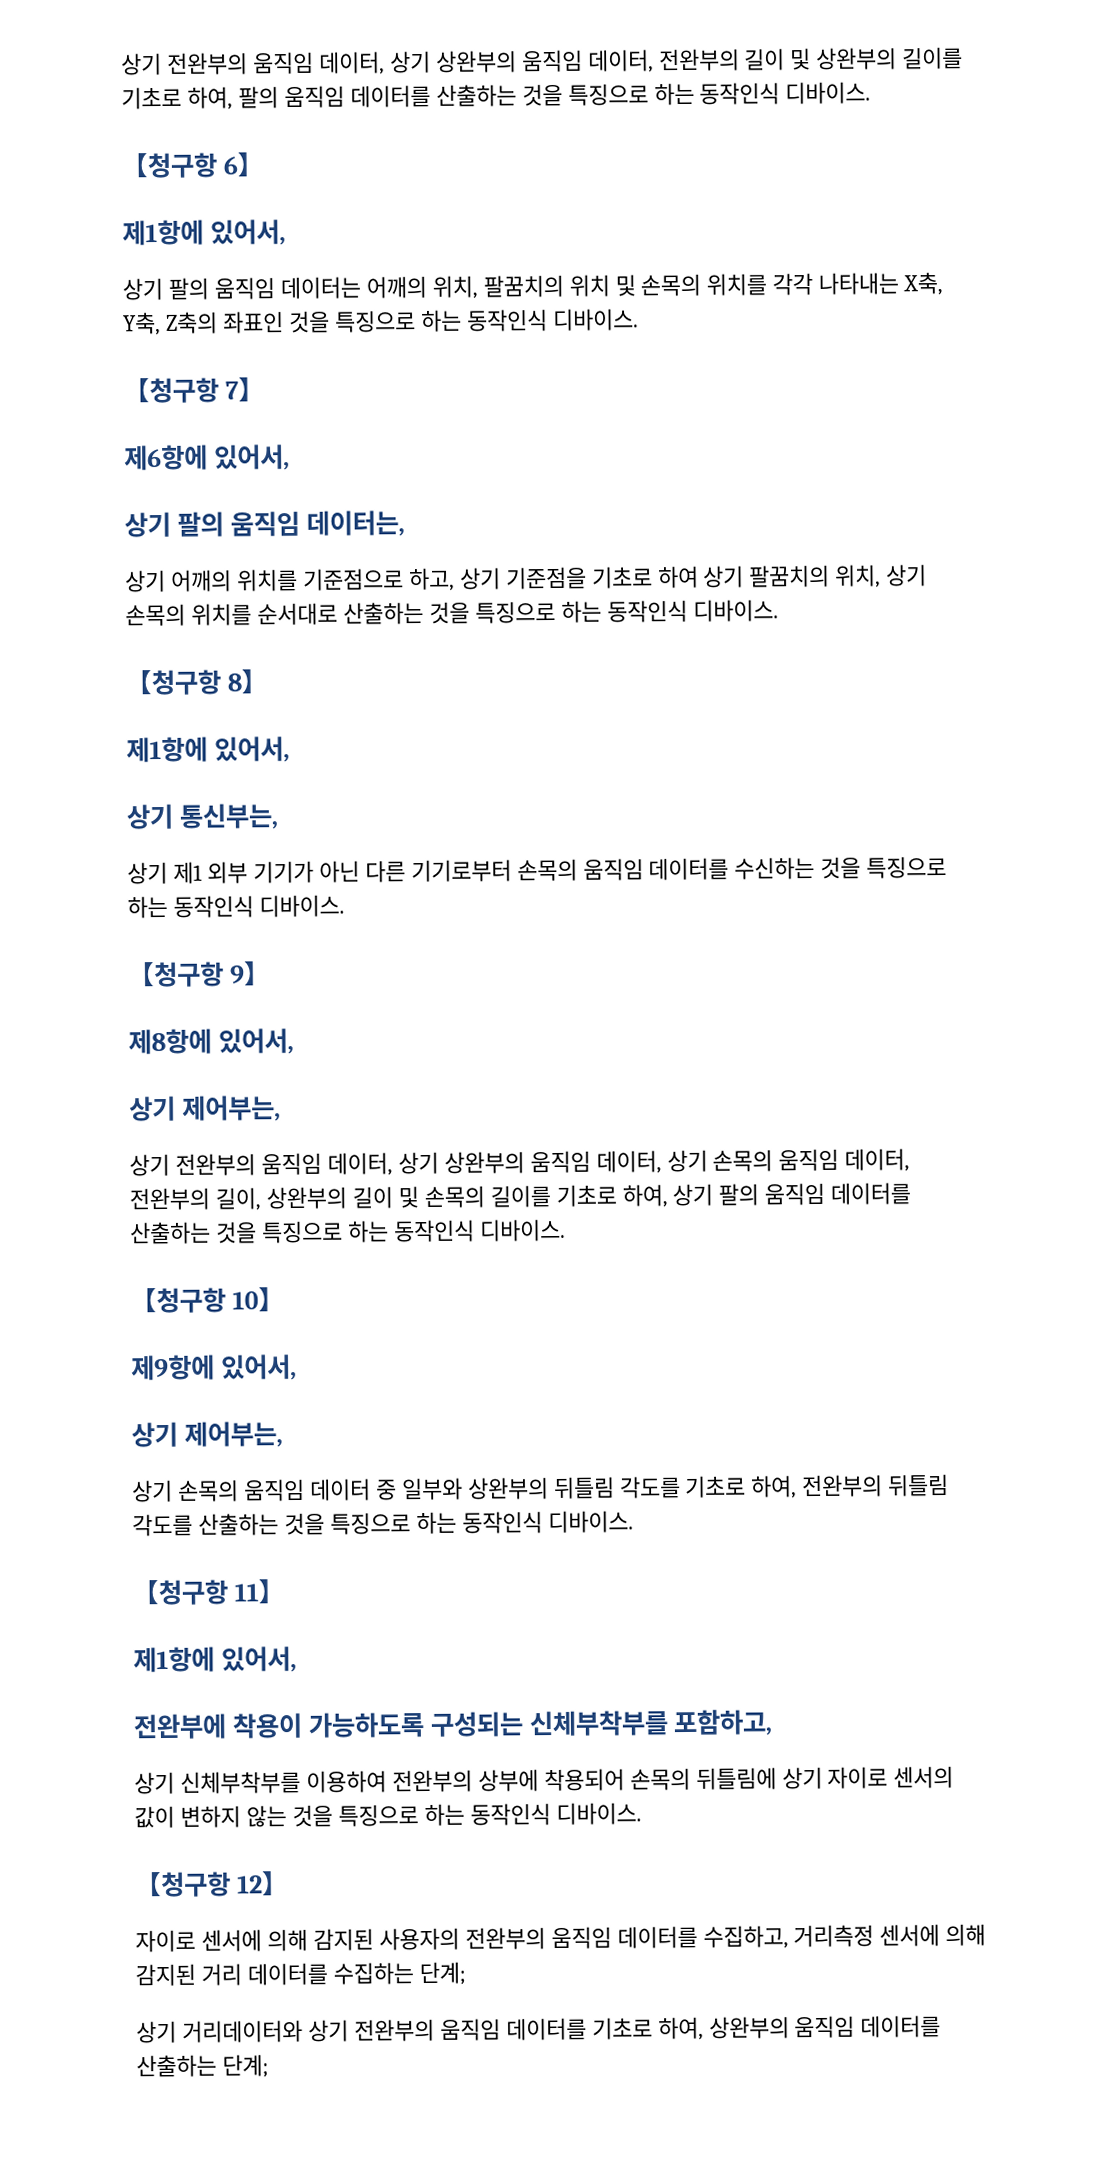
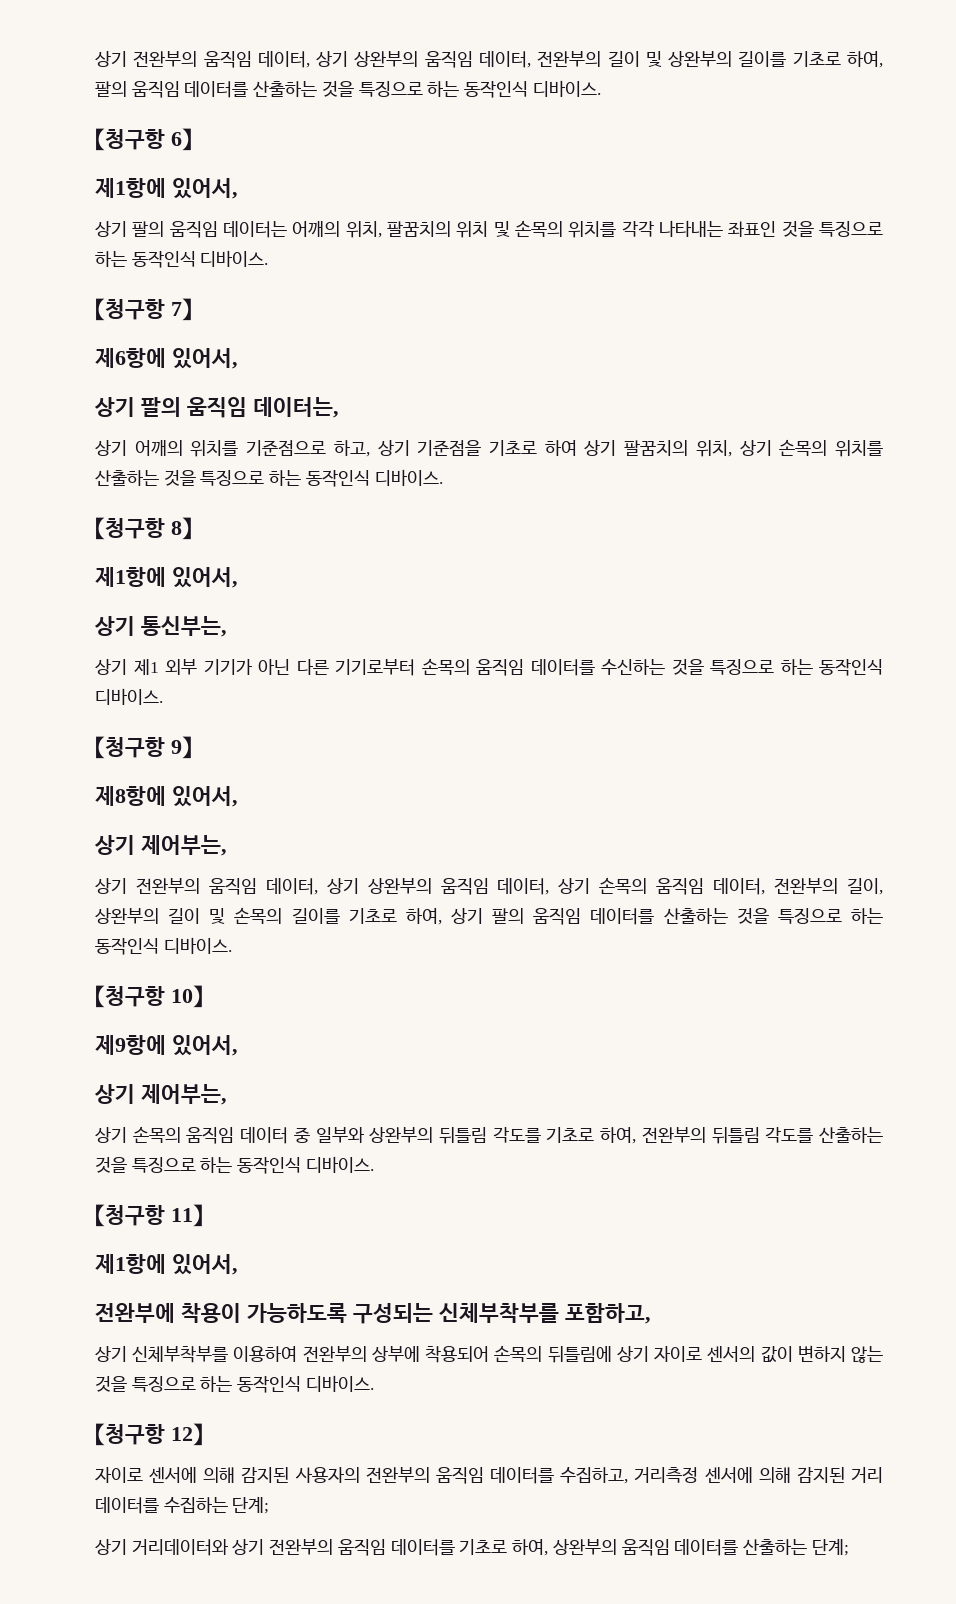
[903,271,944,296] [123,311,218,336] X축, Y축, Z축의 -> (723, 228) none
[256,602,338,626] 순서대로 -> (883, 448) none

